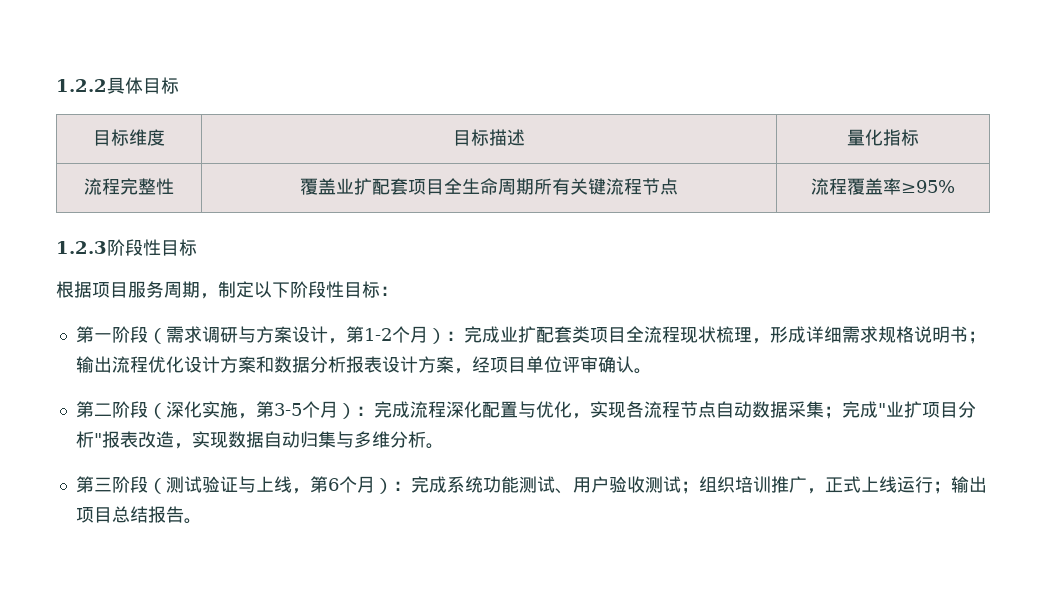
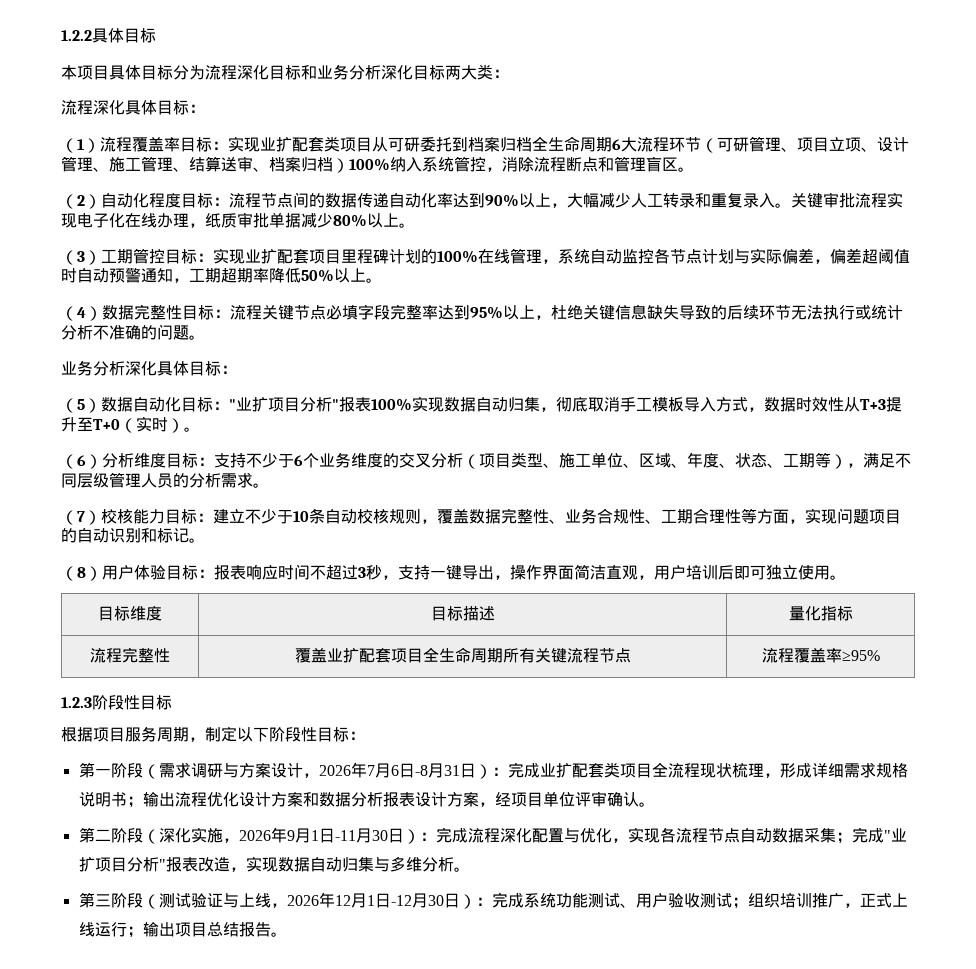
(179, 85) none -> [61,64,509,80] [61,100,205,115] [61,136,909,153] [61,156,694,173] [61,192,903,209] [61,212,415,228] [61,248,910,265] [61,268,382,283] [61,304,903,321] [61,324,205,340] [61,360,237,376] [61,396,902,413] [61,416,200,433] [61,452,911,469] [61,472,269,488] [61,508,901,525] [61,528,205,543] [61,564,846,581] // 本项目具体目标分为流程深化目标和业务分析深化目标两大类： // 流程深化具体目标： // （1）流程覆盖率目标：实现业扩配套类项目从可研委托到档案归档全生命周期6大流程环节（可研管理、项目立项、设计管理、施工管理、结算送审、档案归档）100%纳入系统管控，消除流程断点和管理盲区。 // （2）自动化程度目标：流程节点间的数据传递自动化率达到90%以上，大幅减少人工转录和重复录入。关键审批流程实现电子化在线办理，纸质审批单据减少80%以上。 // （3）工期管控目标：实现业扩配套项目里程碑计划的100%在线管理，系统自动监控各节点计划与实际偏差，偏差超阈值时自动预警通知，工期超期率降低50%以上。 // （4）数据完整性目标：流程关键节点必填字段完整率达到95%以上，杜绝关键信息缺失导致的后续环节无法执行或统计分析不准确的问题。 // 业务分析深化具体目标： // （5）数据自动化目标："业扩项目分析"报表100%实现数据自动归集，彻底取消手工模板导入方式，数据时效性从T+3提升至T+0（实时）。 // （6）分析维度目标：支持不少于6个业务维度的交叉分析（项目类型、施工单位、区域、年度、状态、工期等），满足不同层级管理人员的分析需求。 // （7）校核能力目标：建立不少于10条自动校核规则，覆盖数据完整性、业务合规性、工期合理性等方面，实现问题项目的自动识别和标记。 // （8）用户体验目标：报表响应时间不超过3秒，支持一键导出，操作界面简洁直观，用户培训后即可独立使用。
[345,326,428,343] 第1-2个月 -> [318,762,476,778] 2026年7月6日-8月31日
[255,401,338,418] 第3-5个月 -> [238,827,404,843] 2026年9月1日-11月30日
[309,476,375,493] 第6个月 -> [286,892,460,908] 2026年12月1日-12月30日

